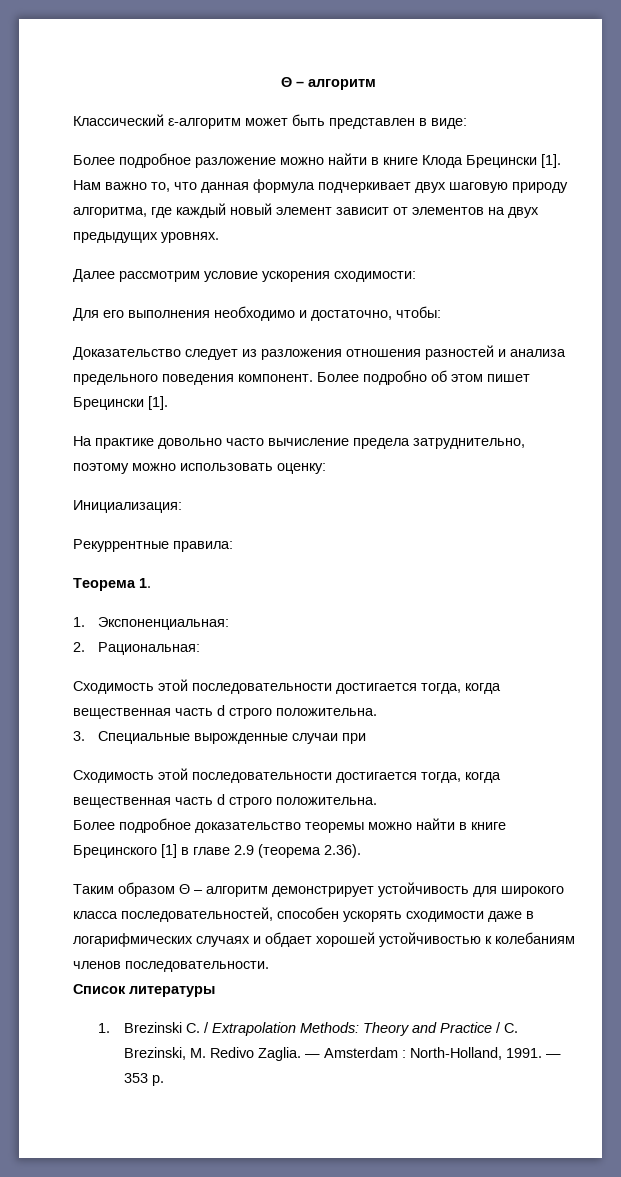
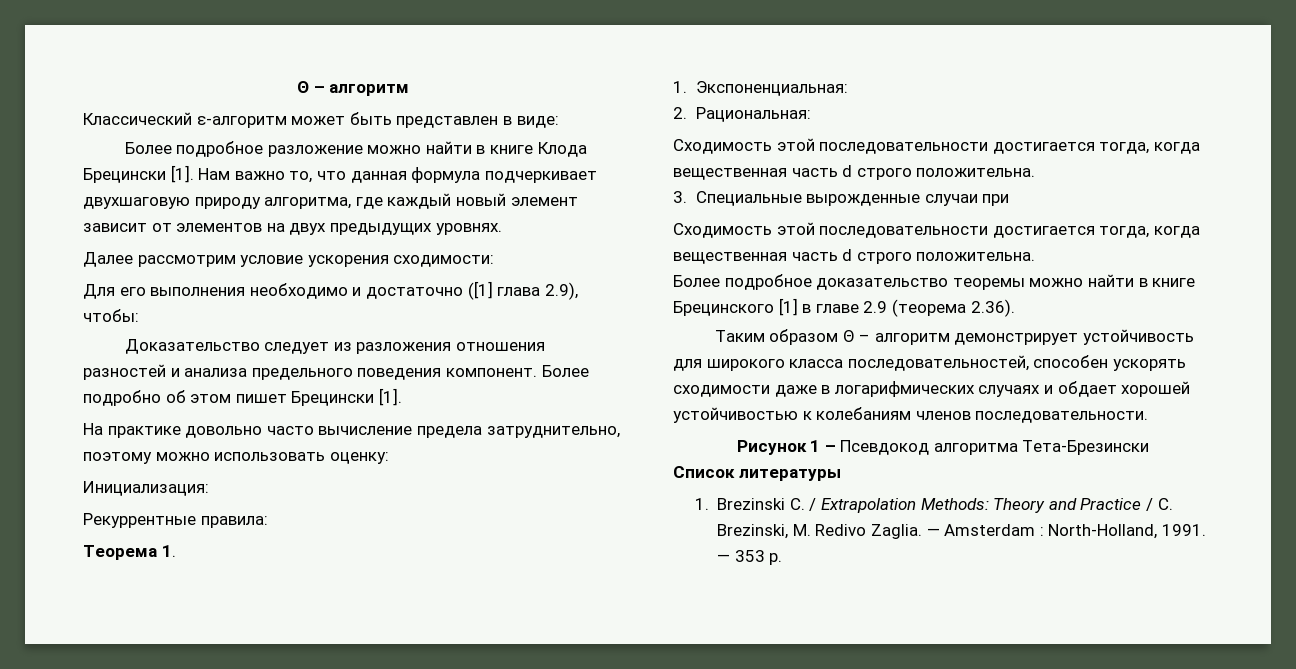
[415,182,508,193] двух шаговую -> [83,197,190,209] двухшаговую
[311,310,392,321] достаточно, -> [365,281,578,300] достаточно ([1] глава 2.9),
(269, 966) none -> [736,440,1150,455] // Рисунок 1 – Псевдокод алгоритма Тета-Брезински

